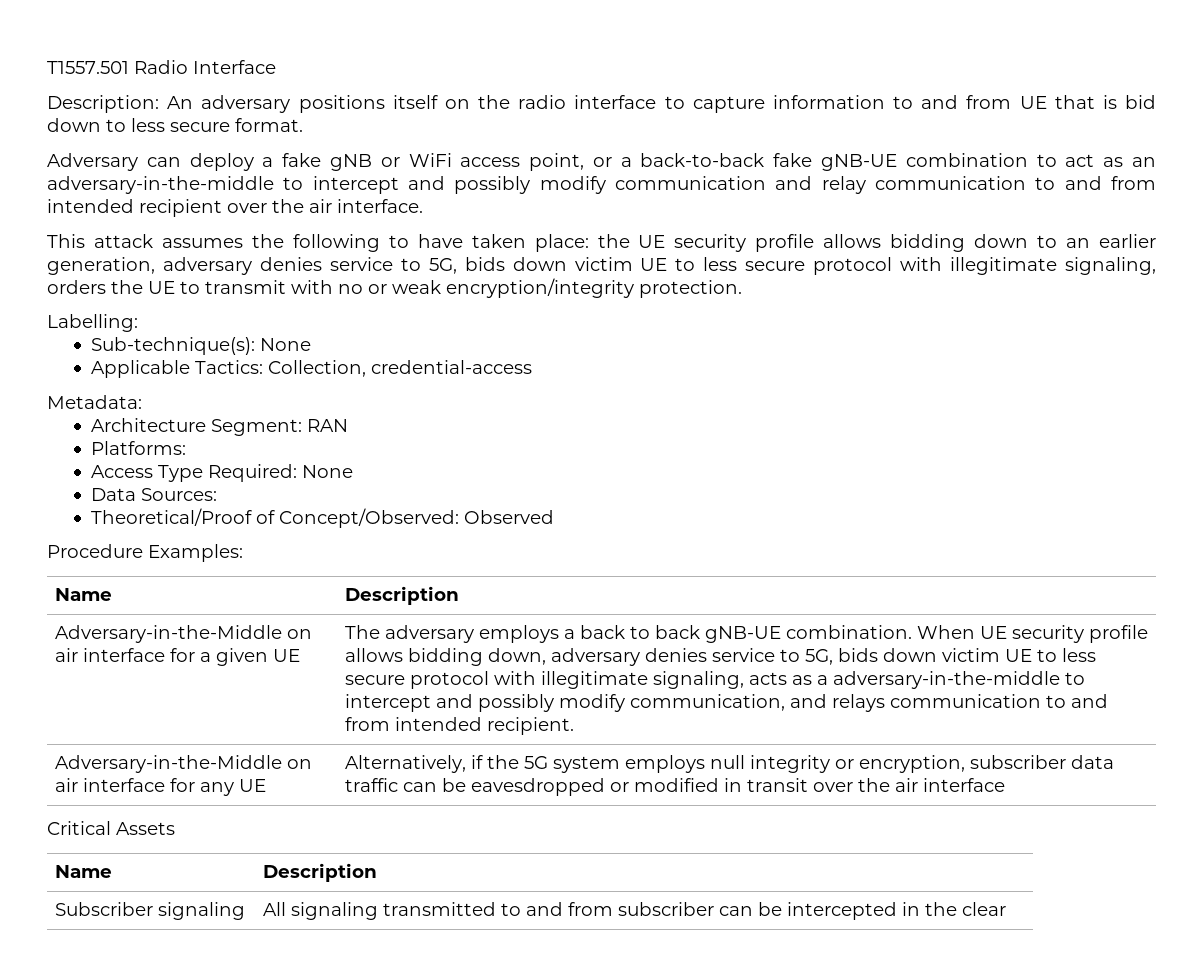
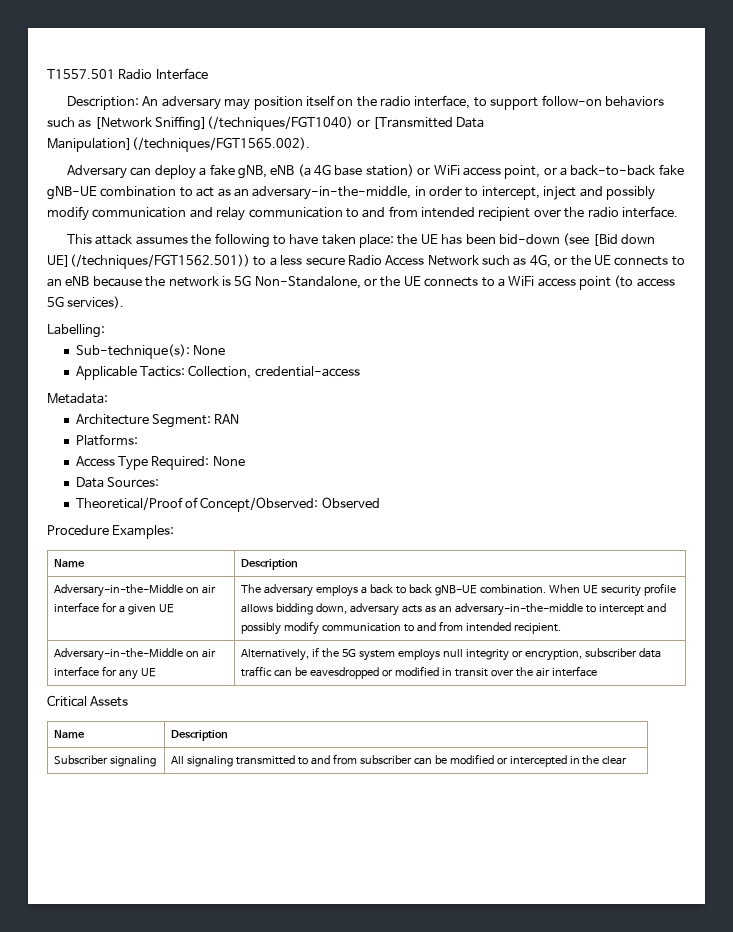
[298,95,385,113] positions -> [224,96,303,110] may position
[574,95,1156,113] [47,118,303,132] interface to capture information to and from UE that is bid down to less secure format. -> [414,95,664,110] [47,116,485,131] [47,137,310,152] interface, to support follow-on behaviors such as [Network Sniffing](/techniques/FGT1040) or [Transmitted Data Manipulation](/techniques/FGT1565.002).
[329,154,372,171] gNB -> [237,164,414,179] gNB, eNB (a 4G base station)
[47,176,399,194] adversary-in-the-middle to intercept -> [252,186,577,200] adversary-in-the-middle, in order to intercept, inject
[309,199,332,213] air -> [587,207,619,218] radio
[674,234,1156,252] [47,257,1156,275] [47,278,742,298] security profile allows bidding down to an earlier generation, adversary denies service to 5G, bids down victim UE to less secure protocol with illegitimate signaling, orders the UE to transmit with no or weak encryption/integrity protection. -> [441,233,656,246] [47,254,685,269] [47,275,675,290] [47,296,125,309] has been bid-down (see [Bid down UE](/techniques/FGT1562.501)) to a less secure Radio Access Network such as 4G, or the UE connects to an eNB because the network is 5G Non-Standalone, or the UE connects to a WiFi access point (to access 5G services).
[644,648,1096,665] [344,671,744,689] denies service to 5G, bids down victim UE to less secure protocol with illegitimate signaling, -> (399, 609) none
[816,671,1085,689] [344,694,885,712] a adversary-in-the-middle to intercept and possibly modify communication, and relays -> [438,603,666,616] [240,621,319,635] an adversary-in-the-middle to intercept and possibly modify
(782, 909) none -> [449,754,508,765] modified or

